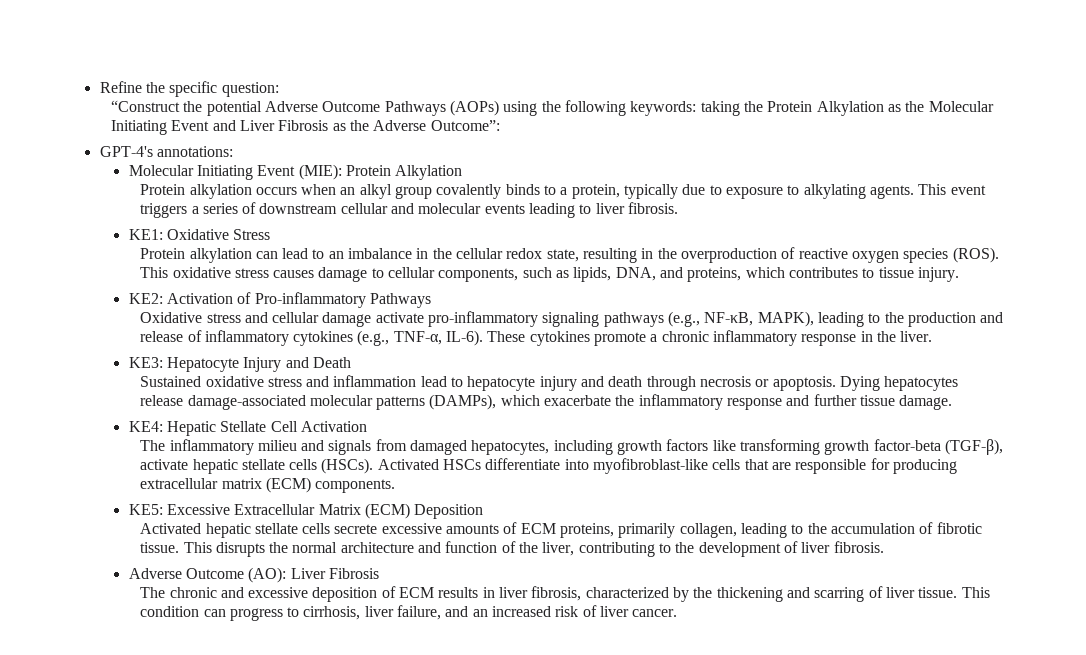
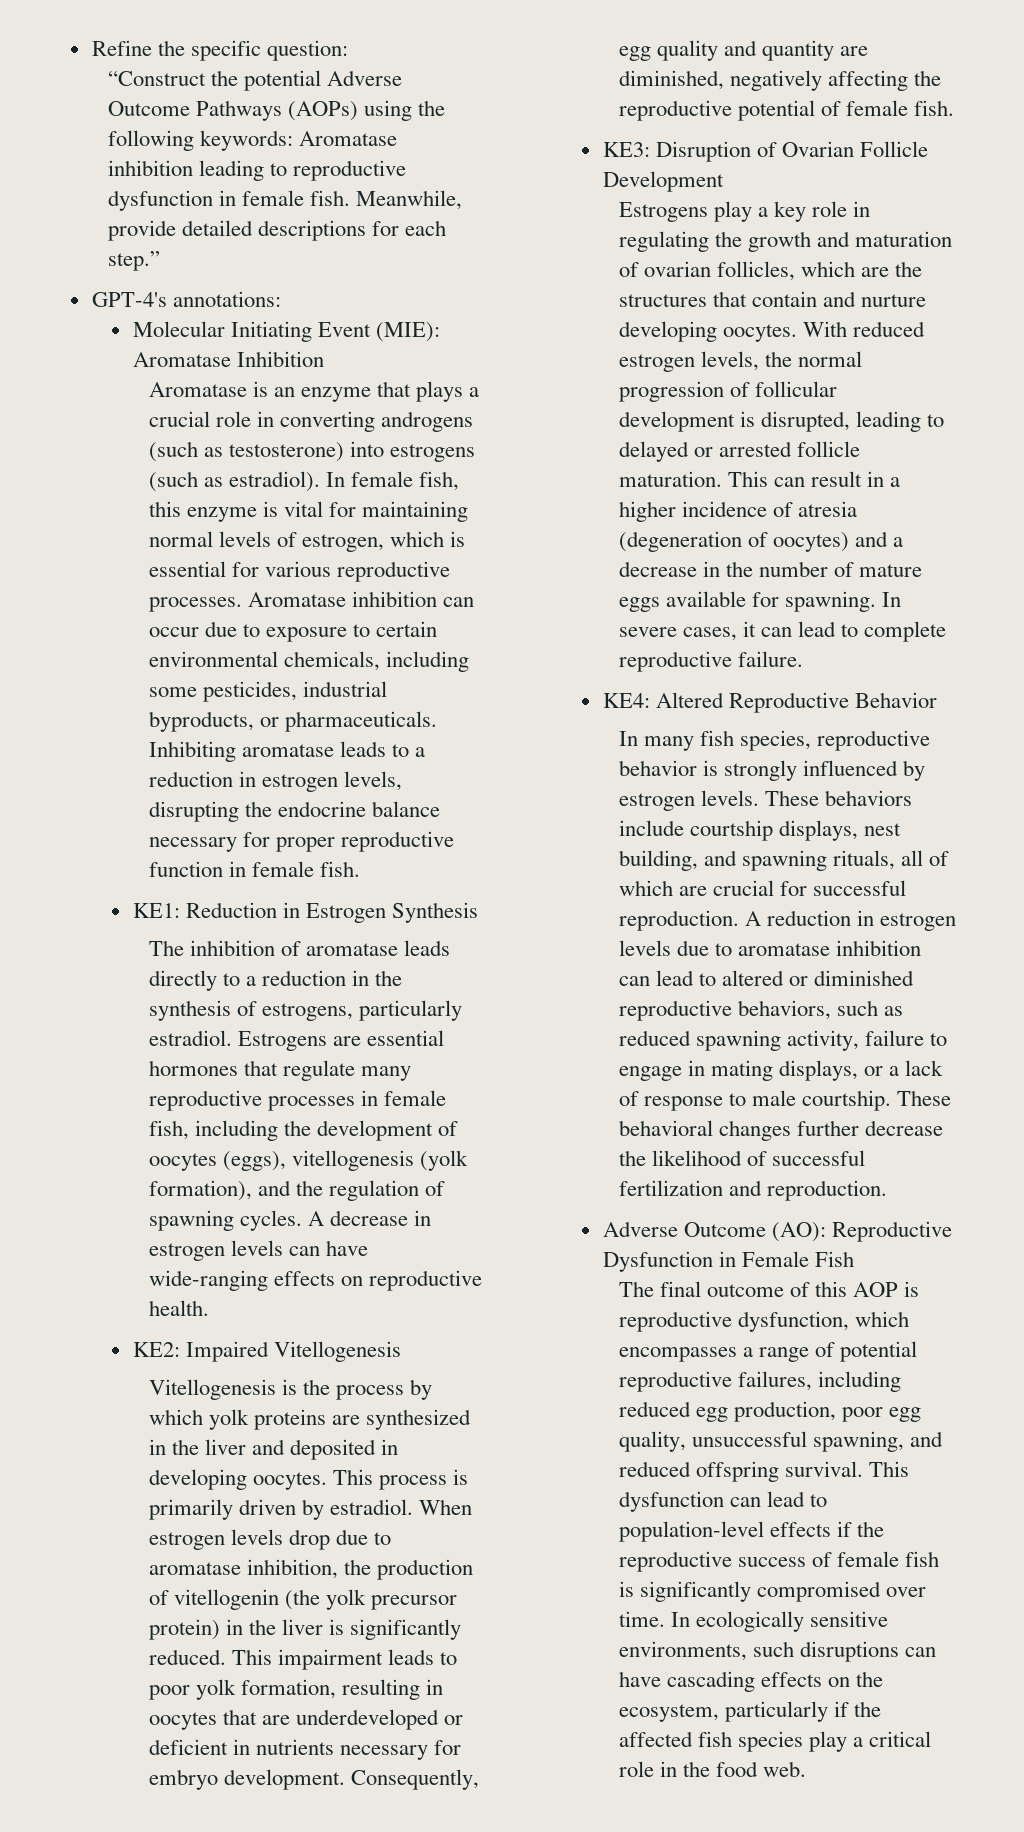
[700,101,994,116] [111,120,500,135] taking the Protein Alkylation as the Molecular Initiating Event and Liver Fibrosis as the Adverse Outcome”: -> [299,131,398,146] [107,160,407,181] [107,190,463,211] [107,220,447,241] [107,251,160,271] Aromatase inhibition leading to reproductive dysfunction in female fish. Meanwhile, provide detailed descriptions for each step.”
[345,165,463,180] [140,184,986,199] [140,202,679,218] [128,229,271,240] [140,247,999,263] [140,267,959,282] [128,292,431,308] [140,311,1004,327] [140,330,933,346] [128,357,351,372] [140,375,959,391] [140,394,953,410] [128,421,367,436] [140,439,1003,455] [140,458,957,474] [140,477,396,493] [128,503,484,519] [140,522,982,538] [140,541,884,557] [128,567,379,583] [140,586,990,602] [140,605,678,621] Protein Alkylation // Protein alkylation occurs when an alkyl group covalently binds to a protein, typically due to exposure to alkylating agents. This event triggers a series of downstream cellular and molecular events leading to liver fibrosis. // KE1: Oxidative Stress // Protein alkylation can lead to an imbalance in the cellular redox state, resulting in the overproduction of reactive oxygen species (ROS). This oxidative stress causes damage to cellular components, such as lipids, DNA, and proteins, which contributes to tissue injury. // KE2: Activation of Pro-inflammatory Pathways // Oxidative stress and cellular damage activate pro-inflammatory signaling pathways (e.g., NF-κB, MAPK), leading to the production and release of inflammatory cytokines (e.g., TNF-α, IL-6). These cytokines promote a chronic inflammatory response in the liver. // KE3: Hepatocyte Injury and Death // Sustained oxidative stress and inflammation lead to hepatocyte injury and death through necrosis or apoptosis. Dying hepatocytes release damage-associated molecular patterns (DAMPs), which exacerbate the inflammatory response and further tissue damage. // KE4: Hepatic Stellate Cell Activation // The inflammatory milieu and signals from damaged hepatocytes, including growth factors like transforming growth factor-beta (TGF-β), activate hepatic stellate cells (HSCs). Activated HSCs differentiate into myofibroblast-like cells that are responsible for producing extracellular matrix (ECM) components. // KE5: Excessive Extracellular Matrix (ECM) Deposition // Activated hepatic stellate cells secrete excessive amounts of ECM proteins, primarily collagen, leading to the accumulation of fibrotic tissue. This disrupts the normal architecture and function of the liver, contributing to the development of liver fibrosis. // Adverse Outcome (AO): Liver Fibrosis // The chronic and excessive deposition of ECM results in liver fibrosis, characterized by the thickening and scarring of liver tissue. This condition can progress to cirrhosis, liver failure, and an increased risk of liver cancer. -> [132,351,324,367] [148,381,480,402] [148,411,474,432] [148,441,476,462] [148,471,460,492] [148,501,469,522] [148,531,466,552] [148,561,451,582] [148,591,475,612] [148,621,438,642] [148,651,470,672] [148,681,388,702] [148,711,438,732] [148,741,426,762] [148,771,403,792] [148,801,441,822] [148,831,455,852] [148,861,361,877] [132,902,478,923] [148,940,451,956] [148,970,403,991] [148,1000,463,1021] [148,1030,445,1051] [148,1060,412,1081] [148,1090,447,1111] [148,1120,459,1141] [148,1150,469,1171] [148,1180,446,1201] [148,1210,432,1231] [148,1240,369,1261] [148,1270,483,1291] [148,1300,209,1316] [132,1341,401,1362] [148,1379,433,1400] [148,1409,472,1430] [148,1439,399,1460] [148,1469,469,1490] [148,1499,473,1520] [148,1529,392,1550] [148,1559,474,1580] [148,1589,458,1610] [148,1619,462,1640] [148,1649,458,1670] [148,1679,444,1700] [148,1709,464,1730] [148,1739,462,1760] [148,1769,480,1790] [618,40,869,61] [618,70,942,91] [618,100,955,121] [602,141,928,162] [602,171,724,192] [618,201,871,222] [618,231,953,252] [618,261,923,281] [618,291,927,307] [618,321,926,342] [618,351,863,372] [618,381,838,402] [618,411,945,432] [618,441,861,462] [618,471,901,487] [618,501,858,522] [618,531,904,552] [618,561,923,577] [618,591,902,612] [618,621,947,642] [618,651,803,672] [602,692,937,713] [618,730,931,751] [618,760,926,781] [618,790,913,811] [618,820,902,841] [618,850,950,871] [618,880,907,896] [618,910,957,931] [618,940,922,956] [618,970,915,986] [618,1000,904,1021] [618,1030,948,1051] [618,1060,944,1081] [618,1090,952,1111] [618,1120,944,1141] [618,1150,866,1166] [618,1180,888,1201] [602,1221,952,1242] [602,1251,854,1272] [618,1281,920,1297] [618,1311,910,1332] [618,1341,918,1362] [618,1371,902,1392] [618,1401,922,1422] [618,1431,944,1452] [618,1461,910,1482] [618,1491,828,1512] [618,1521,885,1542] [618,1551,940,1572] [618,1581,927,1602] [618,1611,889,1632] [618,1641,937,1662] [618,1671,884,1692] [618,1701,882,1722] [618,1731,932,1752] [618,1761,807,1777] Aromatase Inhibition // Aromatase is an enzyme that plays a crucial role in converting androgens (such as testosterone) into estrogens (such as estradiol). In female fish, this enzyme is vital for maintaining normal levels of estrogen, which is essential for various reproductive processes. Aromatase inhibition can occur due to exposure to certain environmental chemicals, including some pesticides, industrial byproducts, or pharmaceuticals. Inhibiting aromatase leads to a reduction in estrogen levels, disrupting the endocrine balance necessary for proper reproductive function in female fish. // KE1: Reduction in Estrogen Synthesis // The inhibition of aromatase leads directly to a reduction in the synthesis of estrogens, particularly estradiol. Estrogens are essential hormones that regulate many reproductive processes in female fish, including the development of oocytes (eggs), vitellogenesis (yolk formation), and the regulation of spawning cycles. A decrease in estrogen levels can have wide-ranging effects on reproductive health. // KE2: Impaired Vitellogenesis // Vitellogenesis is the process by which yolk proteins are synthesized in the liver and deposited in developing oocytes. This process is primarily driven by estradiol. When estrogen levels drop due to aromatase inhibition, the production of vitellogenin (the yolk precursor protein) in the liver is significantly reduced. This impairment leads to poor yolk formation, resulting in oocytes that are underdeveloped or deficient in nutrients necessary for embryo development. Consequently, egg quality and quantity are diminished, negatively affecting the reproductive potential of female fish. // KE3: Disruption of Ovarian Follicle Development // Estrogens play a key role in regulating the growth and maturation of ovarian follicles, which are the structures that contain and nurture developing oocytes. With reduced estrogen levels, the normal progression of follicular development is disrupted, leading to delayed or arrested follicle maturation. This can result in a higher incidence of atresia (degeneration of oocytes) and a decrease in the number of mature eggs available for spawning. In severe cases, it can lead to complete reproductive failure. // KE4: Altered Reproductive Behavior // In many fish species, reproductive behavior is strongly influenced by estrogen levels. These behaviors include courtship displays, nest building, and spawning rituals, all of which are crucial for successful reproduction. A reduction in estrogen levels due to aromatase inhibition can lead to altered or diminished reproductive behaviors, such as reduced spawning activity, failure to engage in mating displays, or a lack of response to male courtship. These behavioral changes further decrease the likelihood of successful fertilization and reproduction. // Adverse Outcome (AO): Reproductive Dysfunction in Female Fish // The final outcome of this AOP is reproductive dysfunction, which encompasses a range of potential reproductive failures, including reduced egg production, poor egg quality, unsuccessful spawning, and reduced offspring survival. This dysfunction can lead to population-level effects if the reproductive success of female fish is significantly compromised over time. In ecologically sensitive environments, such disruptions can have cascading effects on the ecosystem, particularly if the affected fish species play a critical role in the food web.

